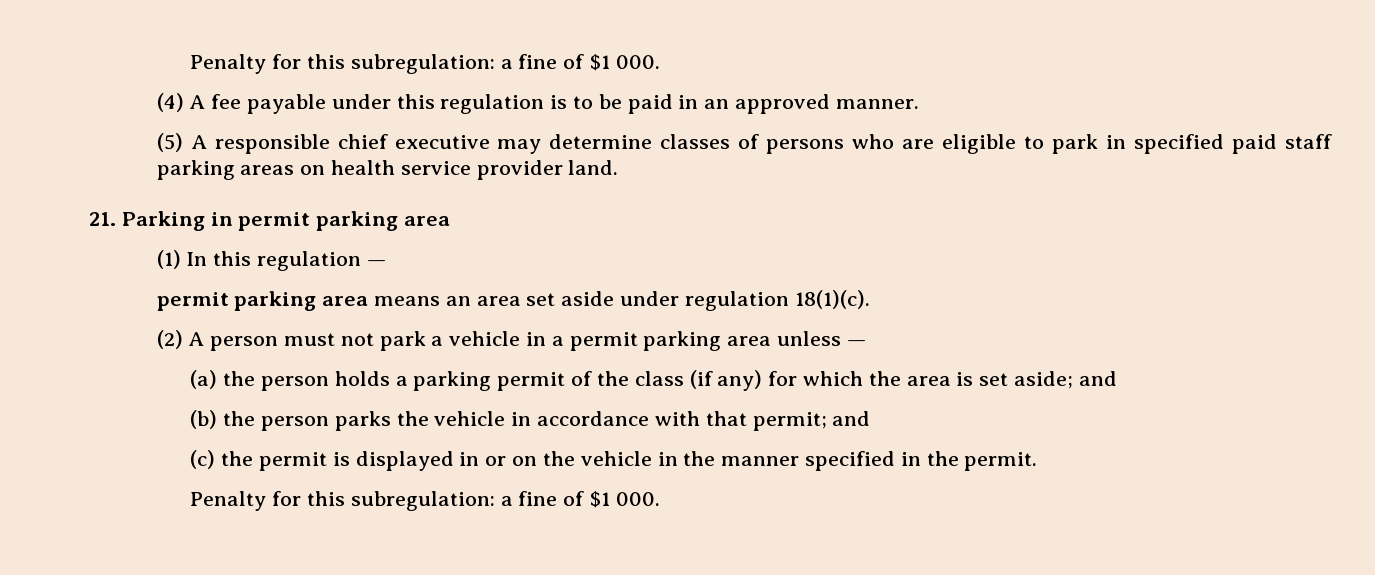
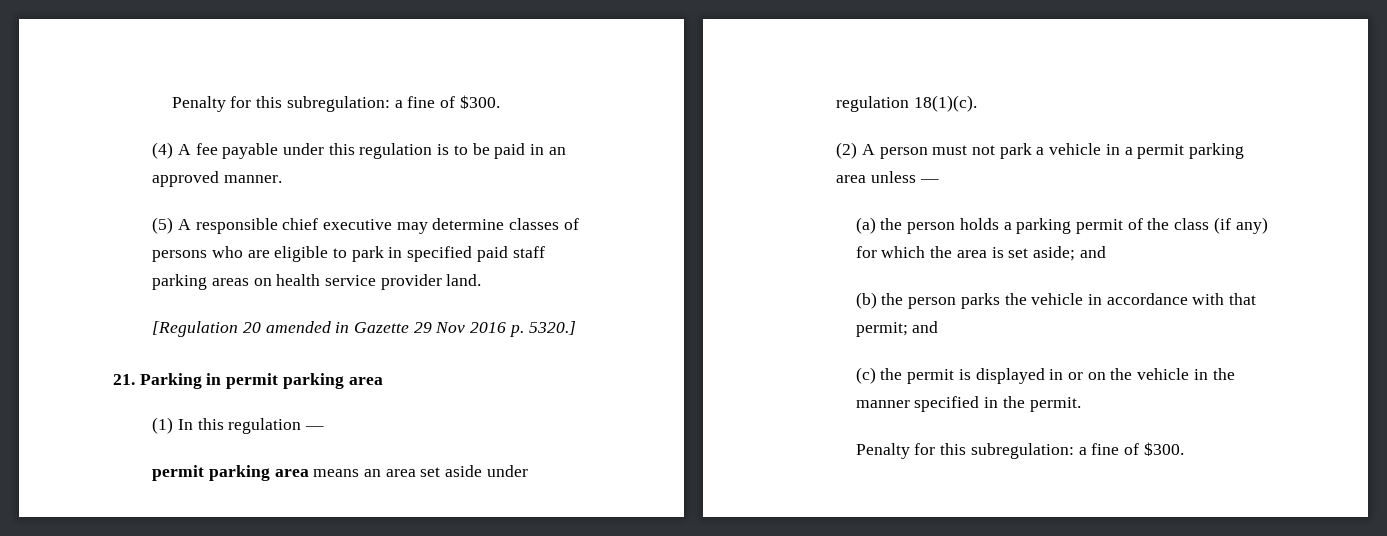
[190,54,660,74] Penalty for this subregulation: a fine of $1 000. -> [171,95,500,112] Penalty for this subregulation: a fine of $300.
(619, 167) none -> [152,321,576,337] // [Regulation 20 amended in Gazette 29 Nov 2016 p. 5320.]
[589,491,660,508] $1 000. -> [1143,442,1184,456] $300.

